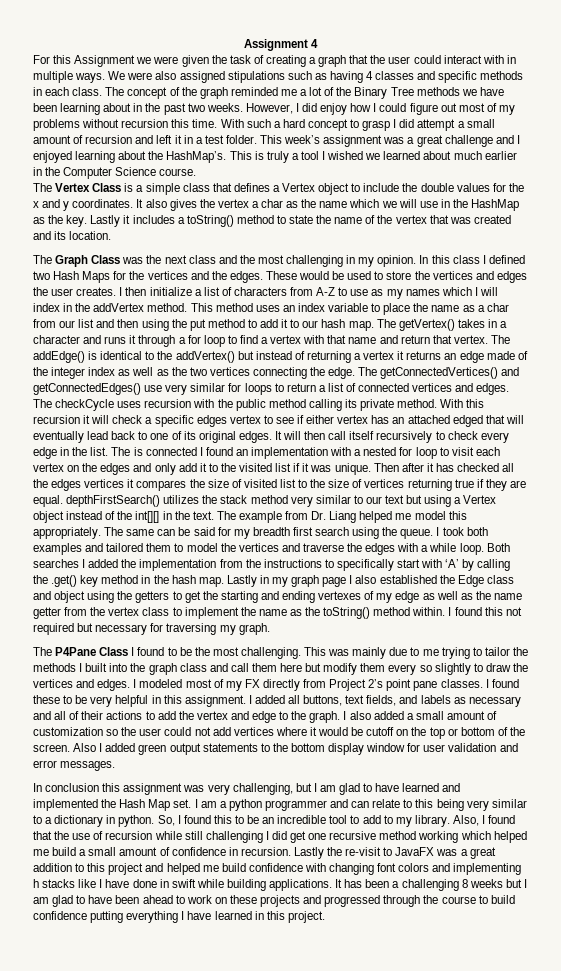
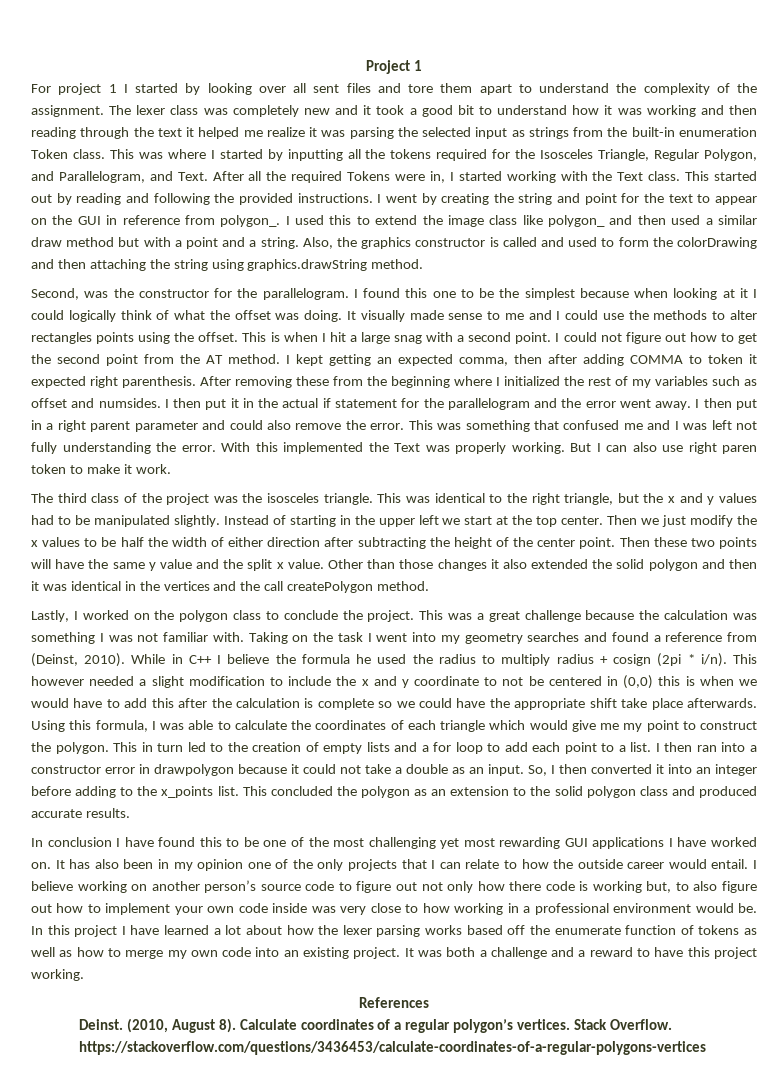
[243,39,319,51] Assignment 4 -> [366,60,422,74] Project 1
[53,55,516,67] [33,71,524,83] [33,87,504,99] [33,103,515,115] [33,119,495,131] [33,135,520,147] [33,151,517,163] [33,167,197,179] [33,183,524,195] [33,199,520,211] [33,215,511,227] [33,231,112,240] [33,255,525,267] [33,271,527,283] [33,287,498,299] [33,303,509,315] [33,319,508,331] [33,335,510,347] [33,351,528,363] [33,367,520,379] [33,383,510,395] [33,399,485,411] [33,415,524,427] [33,431,509,443] [33,447,500,459] [33,463,515,475] [33,479,526,491] [33,495,497,507] [33,511,467,523] [33,527,488,539] [33,543,510,555] [33,559,511,571] [33,575,514,587] [33,591,522,603] [33,607,522,619] [33,623,270,635] [33,647,528,659] [33,663,528,675] [33,679,519,691] [33,695,521,707] [33,711,498,723] [33,727,525,739] [33,743,518,755] [33,760,116,771] [33,783,461,795] [33,799,527,811] [33,815,516,827] [33,831,527,843] [33,847,496,859] [33,863,522,875] [33,879,527,891] [33,895,515,907] [33,911,325,923] this Assignment we were given the task of creating a graph that the user could interact with in multiple ways. We were also assigned stipulations such as having 4 classes and specific methods in each class. The concept of the graph reminded me a lot of the Binary Tree methods we have been learning about in the past two weeks. However, I did enjoy how I could figure out most of my problems without recursion this time. With such a hard concept to grasp I did attempt a small amount of recursion and left it in a test folder. This week’s assignment was a great challenge and I enjoyed learning about the HashMap’s. This is truly a tool I wished we learned about much earlier in the Computer Science course. // The Vertex Class is a simple class that defines a Vertex object to include the double values for the x and y coordinates. It also gives the vertex a char as the name which we will use in the HashMap as the key. Lastly it includes a toString() method to state the name of the vertex that was created and its location. // The Graph Class was the next class and the most challenging in my opinion. In this class I defined two Hash Maps for the vertices and the edges. These would be used to store the vertices and edges the user creates. I then initialize a list of characters from A-Z to use as my names which I will index in the addVertex method. This method uses an index variable to place the name as a char from our list and then using the put method to add it to our hash map. The getVertex() takes in a character and runs it through a for loop to find a vertex with that name and return that vertex. The addEdge() is identical to the addVertex() but instead of returning a vertex it returns an edge made of the integer index as well as the two vertices connecting the edge. The getConnectedVertices() and getConnectedEdges() use very similar for loops to return a list of connected vertices and edges. The checkCycle uses recursion with the public method calling its private method. With this recursion it will check a specific edges vertex to see if either vertex has an attached edged that will eventually lead back to one of its original edges. It will then call itself recursively to check every edge in the list. The is connected I found an implementation with a nested for loop to visit each vertex on the edges and only add it to the visited list if it was unique. Then after it has checked all the edges vertices it compares the size of visited list to the size of vertices returning true if they are equal. depthFirstSearch() utilizes the stack method very similar to our text but using a Vertex object instead of the int[][] in the text. The example from Dr. Liang helped me model this appropriately. The same can be said for my breadth first search using the queue. I took both examples and tailored them to model the vertices and traverse the edges with a while loop. Both searches I added the implementation from the instructions to specifically start with ‘A’ by calling the .get() key method in the hash map. Lastly in my graph page I also established the Edge class and object using the getters to get the starting and ending vertexes of my edge as well as the name getter from the vertex class to implement the name as the toString() method within. I found this not required but necessary for traversing my graph. // The P4Pane Class I found to be the most challenging. This was mainly due to me trying to tailor the methods I built into the graph class and call them here but modify them every so slightly to draw the vertices and edges. I modeled most of my FX directly from Project 2’s point pane classes. I found these to be very helpful in this assignment. I added all buttons, text fields, and labels as necessary and all of their actions to add the vertex and edge to the graph. I also added a small amount of customization so the user could not add vertices where it would be cutoff on the top or bottom of the screen. Also I added green output statements to the bottom display window for user validation and error messages. // In conclusion this assignment was very challenging, but I am glad to have learned and implemented the Hash Map set. I am a python programmer and can relate to this being very similar to a dictionary in python. So, I found this to be an incredible tool to add to my library. Also, I found that the use of recursion while still challenging I did get one recursive method working which helped me build a small amount of confidence in recursion. Lastly the re-visit to JavaFX was a great addition to this project and helped me build confidence with changing font colors and implementing h stacks like I have done in swift while building applications. It has been a challenging 8 weeks but I am glad to have been ahead to work on these projects and progressed through the course to build confidence putting everything I have learned in this project. -> [58,83,757,95] [31,105,757,117] [31,127,757,139] [31,149,758,161] [31,171,758,183] [31,193,757,205] [31,215,758,227] [31,237,758,249] [31,259,424,271] [31,288,757,300] [31,310,757,322] [31,332,758,344] [31,354,757,366] [31,376,757,388] [31,398,757,410] [31,420,758,432] [31,442,757,454] [31,464,171,474] [31,493,757,505] [31,515,758,527] [31,537,757,549] [31,559,757,571] [31,581,430,593] [31,610,758,622] [31,632,757,644] [31,653,757,667] [31,675,757,689] [31,698,758,710] [31,720,757,732] [31,742,757,754] [31,764,757,776] [31,786,757,798] [31,808,130,818] [31,837,757,849] [31,859,757,871] [31,880,757,893] [31,903,758,915] [31,925,757,937] [31,947,758,959] [31,969,84,981] [359,997,429,1008] [78,1018,672,1033] [78,1041,706,1055] project 1 I started by looking over all sent files and tore them apart to understand the complexity of the assignment. The lexer class was completely new and it took a good bit to understand how it was working and then reading through the text it helped me realize it was parsing the selected input as strings from the built-in enumeration Token class. This was where I started by inputting all the tokens required for the Isosceles Triangle, Regular Polygon, and Parallelogram, and Text. After all the required Tokens were in, I started working with the Text class. This started out by reading and following the provided instructions. I went by creating the string and point for the text to appear on the GUI in reference from polygon_. I used this to extend the image class like polygon_ and then used a similar draw method but with a point and a string. Also, the graphics constructor is called and used to form the colorDrawing and then attaching the string using graphics.drawString method. // Second, was the constructor for the parallelogram. I found this one to be the simplest because when looking at it I could logically think of what the offset was doing. It visually made sense to me and I could use the methods to alter rectangles points using the offset. This is when I hit a large snag with a second point. I could not figure out how to get the second point from the AT method. I kept getting an expected comma, then after adding COMMA to token it expected right parenthesis. After removing these from the beginning where I initialized the rest of my variables such as offset and numsides. I then put it in the actual if statement for the parallelogram and the error went away. I then put in a right parent parameter and could also remove the error. This was something that confused me and I was left not fully understanding the error. With this implemented the Text was properly working. But I can also use right paren token to make it work. // The third class of the project was the isosceles triangle. This was identical to the right triangle, but the x and y values had to be manipulated slightly. Instead of starting in the upper left we start at the top center. Then we just modify the x values to be half the width of either direction after subtracting the height of the center point. Then these two points will have the same y value and the split x value. Other than those changes it also extended the solid polygon and then it was identical in the vertices and the call createPolygon method. // Lastly, I worked on the polygon class to conclude the project. This was a great challenge because the calculation was something I was not familiar with. Taking on the task I went into my geometry searches and found a reference from (Deinst, 2010). While in C++ I believe the formula he used the radius to multiply radius + cosign (2pi * i/n). This however needed a slight modification to include the x and y coordinate to not be centered in (0,0) this is when we would have to add this after the calculation is complete so we could have the appropriate shift take place afterwards. Using this formula, I was able to calculate the coordinates of each triangle which would give me my point to construct the polygon. This in turn led to the creation of empty lists and a for loop to add each point to a list. I then ran into a constructor error in drawpolygon because it could not take a double as an input. So, I then converted it into an integer before adding to the x_points list. This concluded the polygon as an extension to the solid polygon class and produced accurate results. // In conclusion I have found this to be one of the most challenging yet most rewarding GUI applications I have worked on. It has also been in my opinion one of the only projects that I can relate to how the outside career would entail. I believe working on another person’s source code to figure out not only how there code is working but, to also figure out how to implement your own code inside was very close to how working in a professional environment would be. In this project I have learned a lot about how the lexer parsing works based off the enumerate function of tokens as well as how to merge my own code into an existing project. It was both a challenge and a reward to have this project working. // References // Deinst. (2010, August 8). Calculate coordinates of a regular polygon’s vertices. Stack Overflow. https://stackoverflow.com/questions/3436453/calculate-coordinates-of-a-regular-polygons-vertices

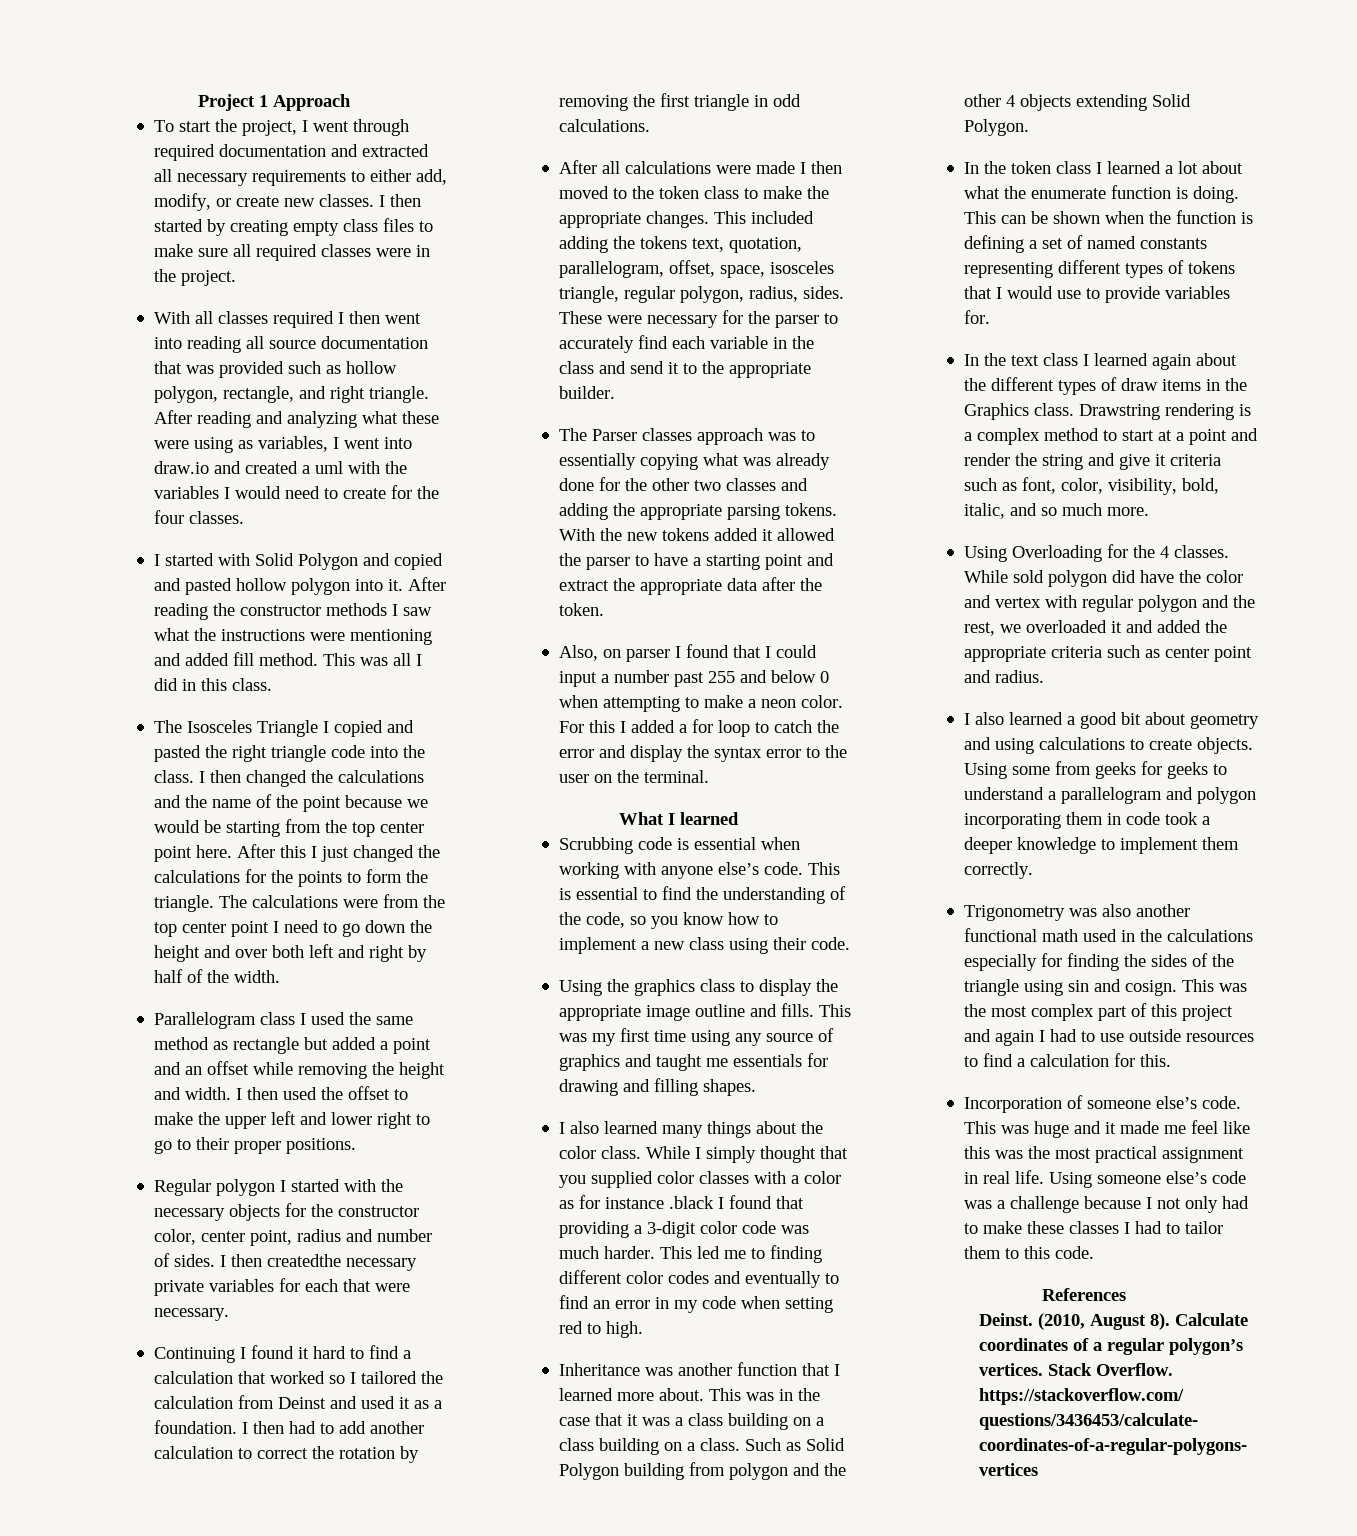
[31,83,757,95] [31,105,757,117] [31,127,757,139] [31,149,758,161] [31,171,758,183] [31,193,757,205] [31,215,758,227] [31,237,758,249] [31,259,424,271] [31,288,757,300] [31,310,757,322] [31,332,758,344] [31,354,757,366] [31,376,757,388] [31,398,757,410] [31,420,758,432] [31,442,757,454] [31,464,171,474] [31,493,757,505] [31,515,758,527] [31,537,757,549] [31,559,757,571] [31,581,430,593] [31,610,758,622] [31,632,757,644] [31,653,757,667] [31,675,757,689] [31,698,758,710] [31,720,757,732] [31,742,757,754] [31,764,757,776] [31,786,757,798] [31,808,130,818] [31,837,757,849] [31,859,757,871] [31,880,757,893] [31,903,758,915] [31,925,757,937] [31,947,758,959] [31,969,84,981] // For project 1 I started by looking over all sent files and tore them apart to understand the complexity of the assignment. The lexer class was completely new and it took a good bit to understand how it was working and then reading through the text it helped me realize it was parsing the selected input as strings from the built-in enumeration Token class. This was where I started by inputting all the tokens required for the Isosceles Triangle, Regular Polygon, and Parallelogram, and Text. After all the required Tokens were in, I started working with the Text class. This started out by reading and following the provided instructions. I went by creating the string and point for the text to appear on the GUI in reference from polygon_. I used this to extend the image class like polygon_ and then used a similar draw method but with a point and a string. Also, the graphics constructor is called and used to form the colorDrawing and then attaching the string using graphics.drawString method. // Second, was the constructor for the parallelogram. I found this one to be the simplest because when looking at it I could logically think of what the offset was doing. It visually made sense to me and I could use the methods to alter rectangles points using the offset. This is when I hit a large snag with a second point. I could not figure out how to get the second point from the AT method. I kept getting an expected comma, then after adding COMMA to token it expected right parenthesis. After removing these from the beginning where I initialized the rest of my variables such as offset and numsides. I then put it in the actual if statement for the parallelogram and the error went away. I then put in a right parent parameter and could also remove the error. This was something that confused me and I was left not fully understanding the error. With this implemented the Text was properly working. But I can also use right paren token to make it work. // The third class of the project was the isosceles triangle. This was identical to the right triangle, but the x and y values had to be manipulated slightly. Instead of starting in the upper left we start at the top center. Then we just modify the x values to be half the width of either direction after subtracting the height of the center point. Then these two points will have the same y value and the split x value. Other than those changes it also extended the solid polygon and then it was identical in the vertices and the call createPolygon method. // Lastly, I worked on the polygon class to conclude the project. This was a great challenge because the calculation was something I was not familiar with. Taking on the task I went into my geometry searches and found a reference from (Deinst, 2010). While in C++ I believe the formula he used the radius to multiply radius + cosign (2pi * i/n). This however needed a slight modification to include the x and y coordinate to not be centered in (0,0) this is when we would have to add this after the calculation is complete so we could have the appropriate shift take place afterwards. Using this formula, I was able to calculate the coordinates of each triangle which would give me my point to construct the polygon. This in turn led to the creation of empty lists and a for loop to add each point to a list. I then ran into a constructor error in drawpolygon because it could not take a double as an input. So, I then converted it into an integer before adding to the x_points list. This concluded the polygon as an extension to the solid polygon class and produced accurate results. // In conclusion I have found this to be one of the most challenging yet most rewarding GUI applications I have worked on. It has also been in my opinion one of the only projects that I can relate to how the outside career would entail. I believe working on another person’s source code to figure out not only how there code is working but, to also figure out how to implement your own code inside was very close to how working in a professional environment would be. In this project I have learned a lot about how the lexer parsing works based off the enumerate function of tokens as well as how to merge my own code into an existing project. It was both a challenge and a reward to have this project working. -> [272,94,351,111] [154,119,410,136] [154,144,430,161] [154,169,448,186] [154,193,422,211] [154,218,434,236] [154,244,431,261] [154,269,237,286] [154,311,422,328] [154,336,429,353] [154,361,398,378] [154,386,430,403] [154,410,440,428] [154,436,413,453] [154,461,408,474] [154,485,440,499] [154,510,245,524] [154,553,444,570] [154,577,447,595] [154,603,433,620] [154,628,433,645] [154,652,423,666] [154,678,273,691] [154,720,415,737] [154,745,426,762] [154,770,425,787] [154,794,429,812] [154,819,425,837] [154,844,441,862] [154,869,429,887] [154,894,446,912] [154,920,433,937] [154,944,428,962] [154,969,281,983] [154,1012,414,1029] [154,1037,432,1054] [154,1061,446,1079] [154,1086,409,1100] [154,1111,431,1129] [154,1137,357,1154] [154,1179,404,1196] [154,1203,420,1221] [154,1229,433,1246] [154,1253,418,1271] [154,1278,411,1296] [154,1308,230,1321] [154,1345,412,1363] [154,1371,444,1384] [154,1395,443,1409] [154,1420,425,1434] [154,1446,420,1463] [559,93,802,111] [559,119,651,132] [559,160,843,174] [559,186,830,199] [559,211,815,228] [559,236,803,253] [559,260,835,278] [559,286,845,303] [559,310,839,328] [559,335,815,353] [559,361,812,378] [559,386,616,399] [559,428,816,445] [559,453,831,470] [559,477,809,491] [559,503,838,520] [559,528,836,541] [559,553,835,570] [559,577,823,595] [559,603,605,616] [559,644,818,662] [559,670,830,687] [559,695,844,712] [559,719,840,737] [559,745,848,762] [559,770,710,783] [619,812,739,825] [559,837,801,854] [559,862,841,879] [559,886,847,904] [559,912,779,929] [559,937,851,954] [559,979,839,996] [559,1003,852,1021] [559,1028,835,1046] [559,1053,829,1071] [559,1078,757,1096] [559,1121,824,1138] [559,1146,849,1163] [559,1171,842,1188] [559,1195,805,1209] [559,1221,810,1238] [559,1245,823,1263] [559,1270,840,1288] [559,1295,834,1313] [559,1321,644,1338] [559,1362,841,1376] [559,1388,821,1401] [559,1413,825,1430] [559,1438,846,1455] [559,1462,847,1480] [964,94,1192,111] [964,119,1030,136] [964,161,1244,174] [964,185,1240,203] [964,210,1254,224] [964,235,1208,253] [964,260,1236,278] [964,286,1231,303] [964,310,991,324] [964,353,1238,370] [964,377,1248,395] [964,403,1252,420] [964,428,1259,445] [964,453,1222,470] [964,477,1220,495] [964,503,1150,519] [964,544,1230,562] [964,570,1244,587] [964,595,1256,612] [964,620,1228,636] [964,645,1253,662] [964,670,1045,683] [964,712,1260,729] [964,737,1254,754] [964,761,1228,779] [964,787,1257,804] [964,812,1211,829] [964,837,1240,854] [964,862,1034,879] [964,904,1191,921] [964,928,1254,942] [964,953,1235,971] [964,979,1248,996] [964,1003,1234,1021] [964,1029,1255,1046] [964,1053,1172,1067] [964,1095,1242,1113] [964,1120,1251,1138] [964,1146,1245,1163] [964,1170,1247,1188] [964,1196,1250,1213] [964,1221,1224,1234] [964,1246,1095,1259] Approach // To start the project, I went through required documentation and extracted all necessary requirements to either add, modify, or create new classes. I then started by creating empty class files to make sure all required classes were in the project. // With all classes required I then went into reading all source documentation that was provided such as hollow polygon, rectangle, and right triangle. After reading and analyzing what these were using as variables, I went into draw.io and created a uml with the variables I would need to create for the four classes. // I started with Solid Polygon and copied and pasted hollow polygon into it. After reading the constructor methods I saw what the instructions were mentioning and added fill method. This was all I did in this class. // The Isosceles Triangle I copied and pasted the right triangle code into the class. I then changed the calculations and the name of the point because we would be starting from the top center point here. After this I just changed the calculations for the points to form the triangle. The calculations were from the top center point I need to go down the height and over both left and right by half of the width. // Parallelogram class I used the same method as rectangle but added a point and an offset while removing the height and width. I then used the offset to make the upper left and lower right to go to their proper positions. // Regular polygon I started with the necessary objects for the constructor color, center point, radius and number of sides. I then createdthe necessary private variables for each that were necessary. // Continuing I found it hard to find a calculation that worked so I tailored the calculation from Deinst and used it as a foundation. I then had to add another calculation to correct the rotation by removing the first triangle in odd calculations. // After all calculations were made I then moved to the token class to make the appropriate changes. This included adding the tokens text, quotation, parallelogram, offset, space, isosceles triangle, regular polygon, radius, sides. These were necessary for the parser to accurately find each variable in the class and send it to the appropriate builder. // The Parser classes approach was to essentially copying what was already done for the other two classes and adding the appropriate parsing tokens. With the new tokens added it allowed the parser to have a starting point and extract the appropriate data after the token. // Also, on parser I found that I could input a number past 255 and below 0 when attempting to make a neon color. For this I added a for loop to catch the error and display the syntax error to the user on the terminal. // What I learned // Scrubbing code is essential when working with anyone else’s code. This is essential to find the understanding of the code, so you know how to implement a new class using their code. // Using the graphics class to display the appropriate image outline and fills. This was my first time using any source of graphics and taught me essentials for drawing and filling shapes. // I also learned many things about the color class. While I simply thought that you supplied color classes with a color as for instance .black I found that providing a 3-digit color code was much harder. This led me to finding different color codes and eventually to find an error in my code when setting red to high. // Inheritance was another function that I learned more about. This was in the case that it was a class building on a class building on a class. Such as Solid Polygon building from polygon and the other 4 objects extending Solid Polygon. // In the token class I learned a lot about what the enumerate function is doing. This can be shown when the function is defining a set of named constants representing different types of tokens that I would use to provide variables for. // In the text class I learned again about the different types of draw items in the Graphics class. Drawstring rendering is a complex method to start at a point and render the string and give it criteria such as font, color, visibility, bold, italic, and so much more. // Using Overloading for the 4 classes. While sold polygon did have the color and vertex with regular polygon and the rest, we overloaded it and added the appropriate criteria such as center point and radius. // I also learned a good bit about geometry and using calculations to create objects. Using some from geeks for geeks to understand a parallelogram and polygon incorporating them in code took a deeper knowledge to implement them correctly. // Trigonometry was also another functional math used in the calculations especially for finding the sides of the triangle using sin and cosign. This was the most complex part of this project and again I had to use outside resources to find a calculation for this. // Incorporation of someone else’s code. This was huge and it made me feel like this was the most practical assignment in real life. Using someone else’s code was a challenge because I not only had to make these classes I had to tailor them to this code.

